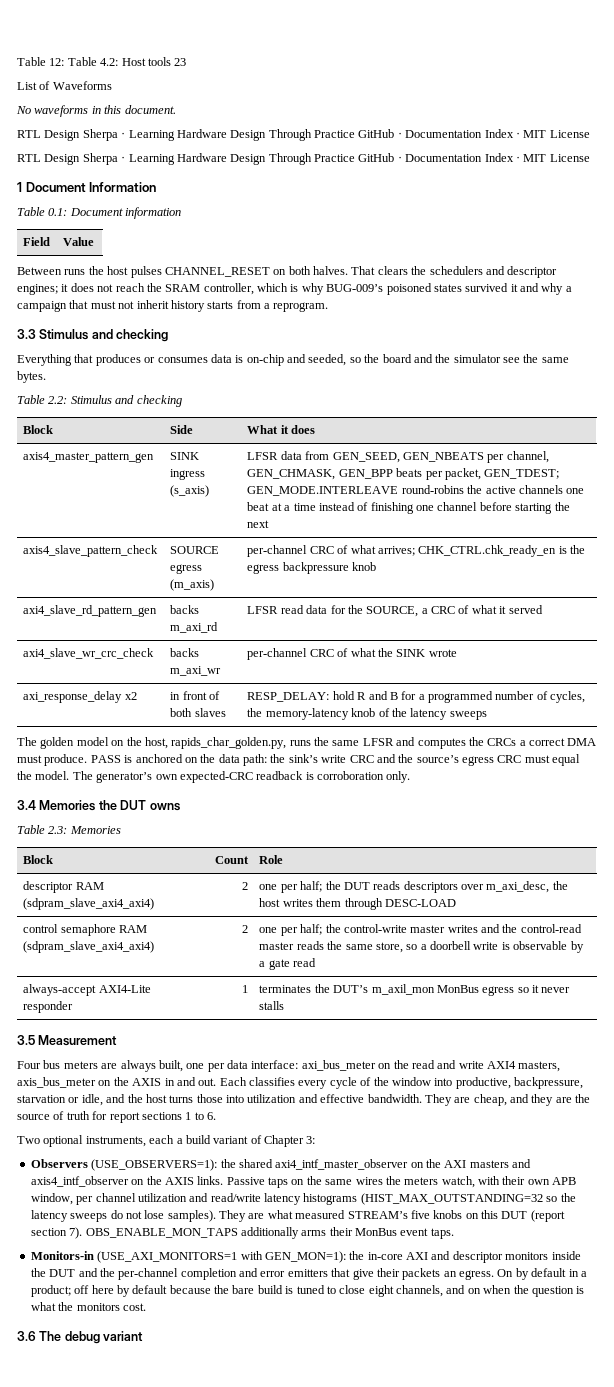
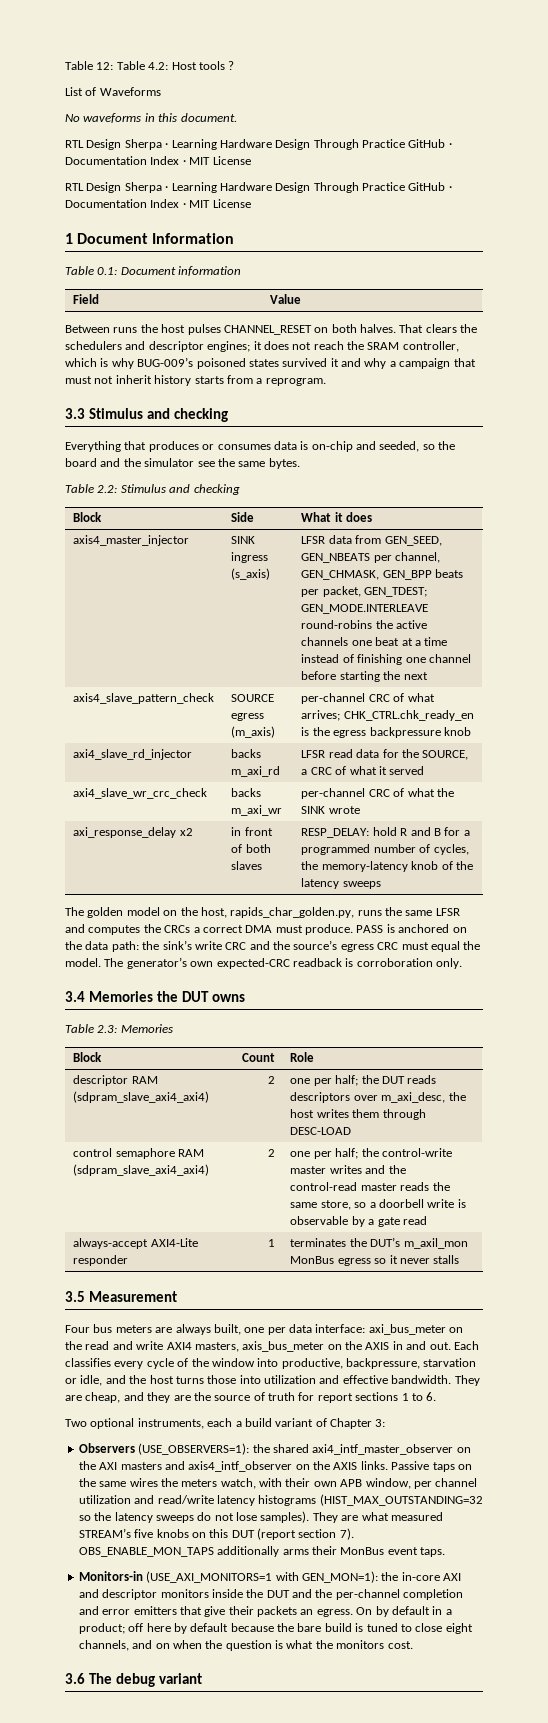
[174,58,187,66] 23 -> [228,61,235,70] ?
[23,452,155,463] axis4_master_pattern_gen -> [73,535,190,546] axis4_master_injector
[23,605,158,617] axi4_slave_rd_pattern_gen -> [73,749,193,760] axi4_slave_rd_injector

